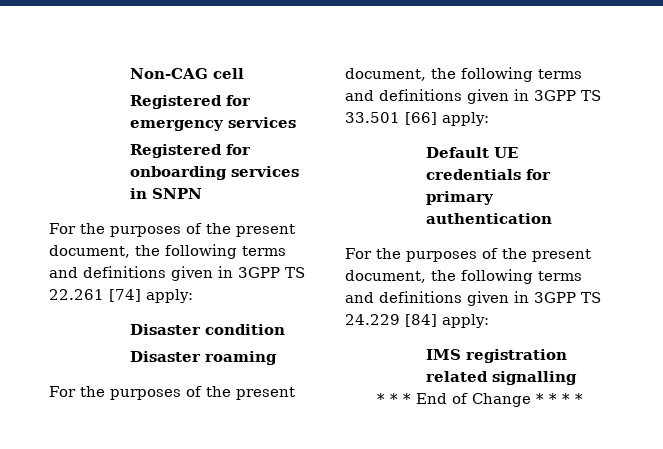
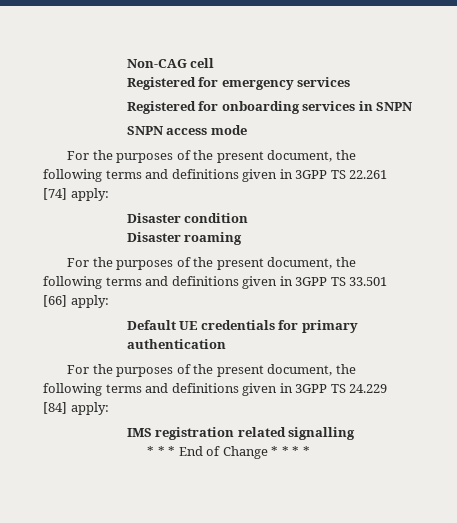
(202, 193) none -> [126,125,247,135] // SNPN access mode

